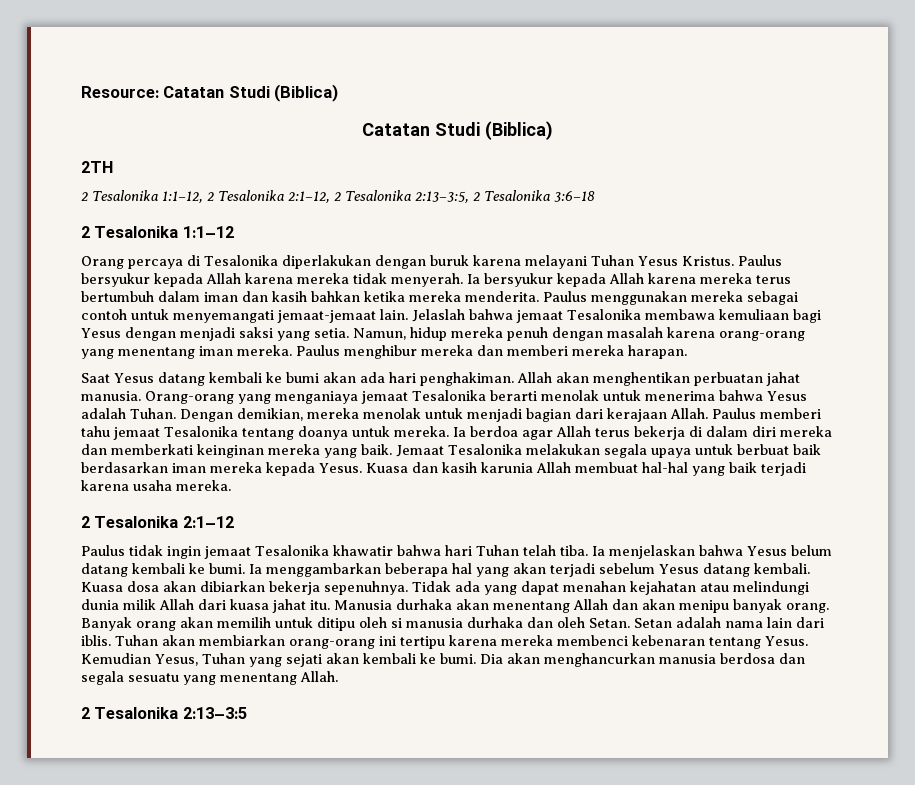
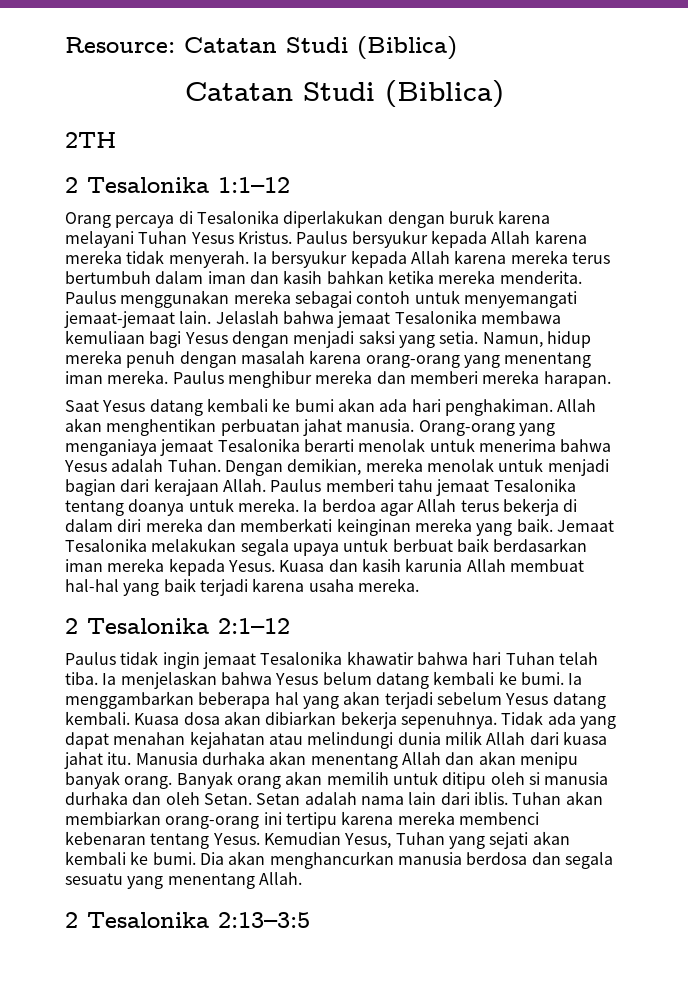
[81,190,595,203] // 2 Tesalonika 1:1–12, 2 Tesalonika 2:1–12, 2 Tesalonika 2:13–3:5, 2 Tesalonika 3:6–18 -> (116, 140) none

